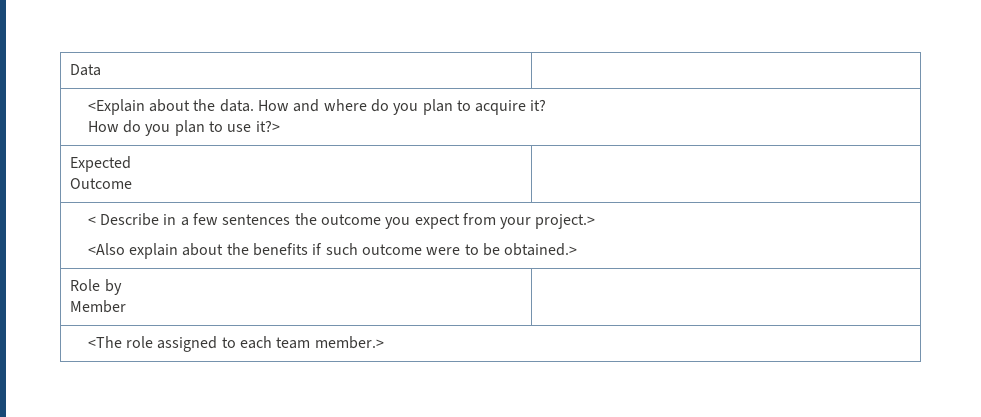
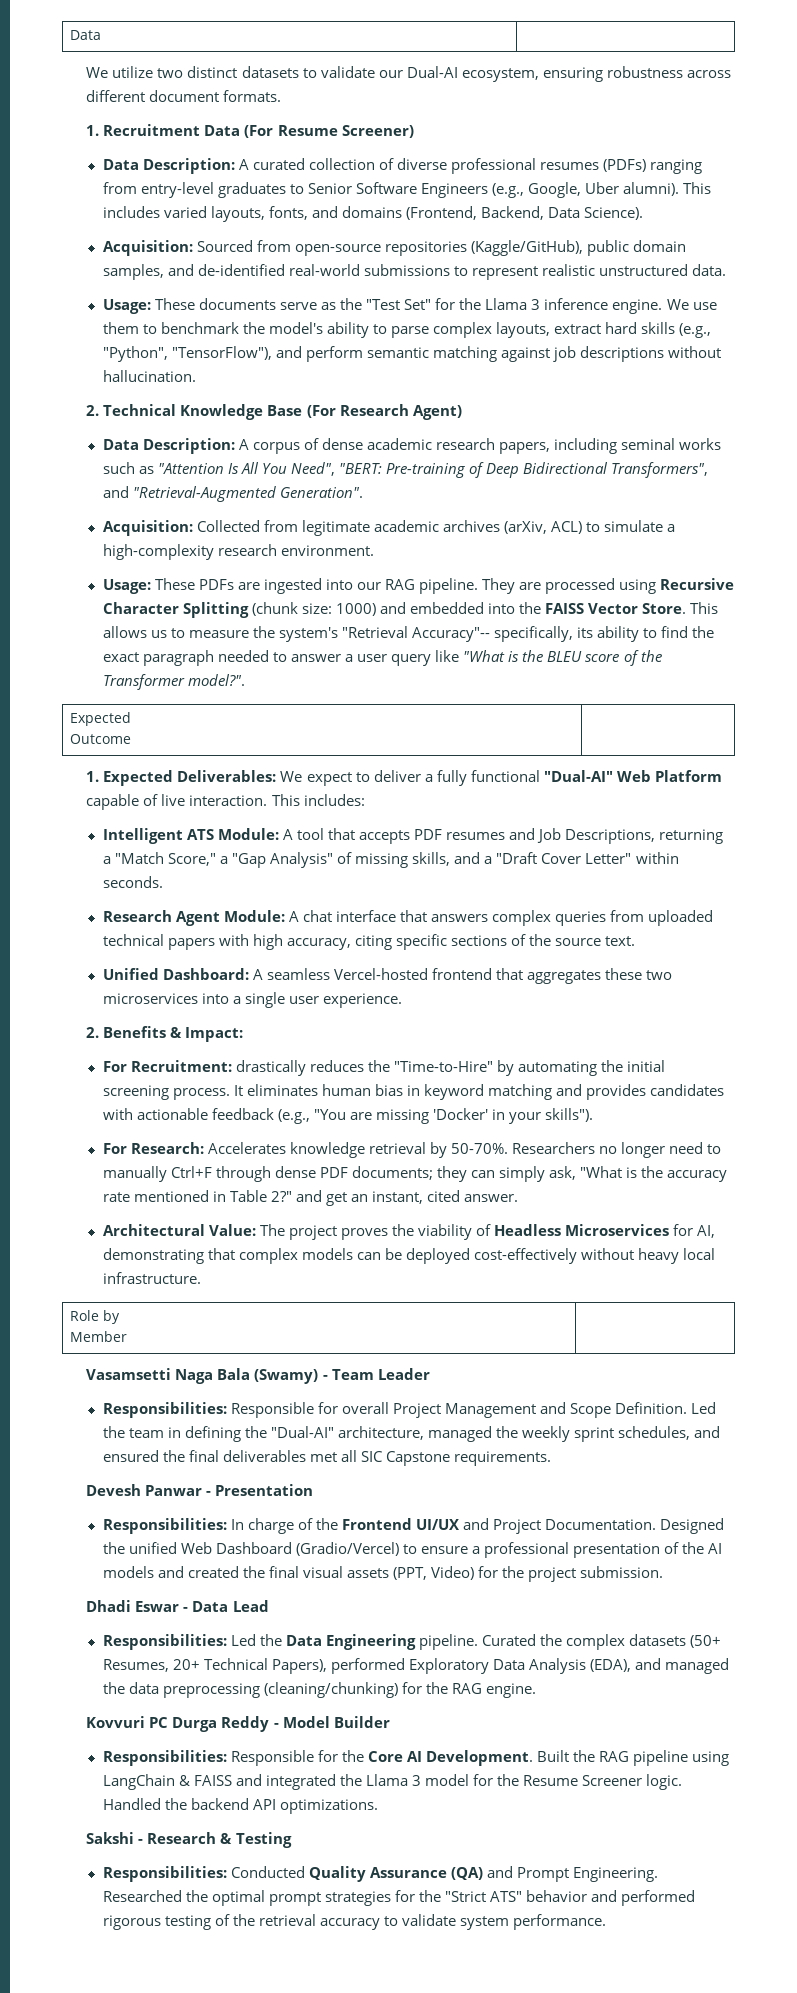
[87,99,547,115] [87,120,280,136] [70,156,132,172] [70,178,133,189] [87,213,596,229] [87,243,578,259] [70,279,122,295] [70,300,127,313] [87,336,384,352] // <Explain about the data. How and where do you plan to acquire it? // How do you plan to use it?> // Expected // Outcome | // < Describe in a few sentences the outcome you expect from your project.> // <Also explain about the benefits if such outcome were to be obtained.> // Role by // Member | // <The role assigned to each team member.> -> [86,66,731,82] [86,90,282,102] [86,124,414,138] [102,158,703,174] [102,182,712,198] [102,206,644,222] [102,240,687,256] [102,264,727,280] [102,298,717,314] [102,322,712,338] [102,346,722,362] [102,370,196,382] [86,404,462,420] [102,438,722,454] [102,462,709,478] [102,486,363,502] [102,520,676,536] [102,544,374,560] [102,578,735,594] [102,602,719,618] [102,626,715,642] [102,650,662,666] [102,674,245,690] [69,712,131,726] [69,734,131,744] [86,770,722,786] [86,794,365,810] [102,828,724,844] [102,852,679,868] [102,876,163,888] [102,910,714,926] [102,934,636,950] [102,968,673,984] [102,992,403,1008] [86,1026,244,1042] [102,1060,666,1076] [102,1084,725,1100] [102,1108,594,1124] [102,1142,722,1158] [102,1166,728,1182] [102,1190,519,1206] [102,1224,716,1240] [102,1248,716,1264] [102,1272,201,1284] [69,1310,120,1324] [69,1331,127,1342] [86,1368,430,1384] [102,1402,717,1418] [102,1426,721,1442] [102,1450,552,1466] [86,1484,314,1496] [102,1518,725,1534] [102,1542,723,1558] [102,1566,664,1582] [86,1600,269,1612] [102,1634,722,1650] [102,1658,730,1674] [102,1682,537,1698] [86,1716,390,1732] [102,1750,730,1766] [102,1774,683,1790] [102,1798,379,1814] [86,1832,292,1848] [102,1866,659,1882] [102,1890,696,1906] [102,1914,607,1930] // We utilize two distinct datasets to validate our Dual-AI ecosystem, ensuring robustness across different document formats. // 1. Recruitment Data (For Resume Screener) // Data Description: A curated collection of diverse professional resumes (PDFs) ranging from entry-level graduates to Senior Software Engineers (e.g., Google, Uber alumni). This includes varied layouts, fonts, and domains (Frontend, Backend, Data Science). // Acquisition: Sourced from open-source repositories (Kaggle/GitHub), public domain samples, and de-identified real-world submissions to represent realistic unstructured data. // Usage: These documents serve as the "Test Set" for the Llama 3 inference engine. We use them to benchmark the model's ability to parse complex layouts, extract hard skills (e.g., "Python", "TensorFlow"), and perform semantic matching against job descriptions without hallucination. // 2. Technical Knowledge Base (For Research Agent) // Data Description: A corpus of dense academic research papers, including seminal works such as "Attention Is All You Need", "BERT: Pre-training of Deep Bidirectional Transformers", and "Retrieval-Augmented Generation". // Acquisition: Collected from legitimate academic archives (arXiv, ACL) to simulate a high-complexity research environment. // Usage: These PDFs are ingested into our RAG pipeline. They are processed using Recursive Character Splitting (chunk size: 1000) and embedded into the FAISS Vector Store. This allows us to measure the system's "Retrieval Accuracy"-- specifically, its ability to find the exact paragraph needed to answer a user query like "What is the BLEU score of the Transformer model?". // Expected // Outcome | // 1. Expected Deliverables: We expect to deliver a fully functional "Dual-AI" Web Platform capable of live interaction. This includes: // Intelligent ATS Module: A tool that accepts PDF resumes and Job Descriptions, returning a "Match Score," a "Gap Analysis" of missing skills, and a "Draft Cover Letter" within seconds. // Research Agent Module: A chat interface that answers complex queries from uploaded technical papers with high accuracy, citing specific sections of the source text. // Unified Dashboard: A seamless Vercel-hosted frontend that aggregates these two microservices into a single user experience. // 2. Benefits & Impact: // For Recruitment: drastically reduces the "Time-to-Hire" by automating the initial screening process. It eliminates human bias in keyword matching and provides candidates with actionable feedback (e.g., "You are missing 'Docker' in your skills"). // For Research: Accelerates knowledge retrieval by 50-70%. Researchers no longer need to manually Ctrl+F through dense PDF documents; they can simply ask, "What is the accuracy rate mentioned in Table 2?" and get an instant, cited answer. // Architectural Value: The project proves the viability of Headless Microservices for AI, demonstrating that complex models can be deployed cost-effectively without heavy local infrastructure. // Role by // Member | // Vasamsetti Naga Bala (Swamy) - Team Leader // Responsibilities: Responsible for overall Project Management and Scope Definition. Led the team in defining the "Dual-AI" architecture, managed the weekly sprint schedules, and ensured the final deliverables met all SIC Capstone requirements. // Devesh Panwar - Presentation // Responsibilities: In charge of the Frontend UI/UX and Project Documentation. Designed the unified Web Dashboard (Gradio/Vercel) to ensure a professional presentation of the AI models and created the final visual assets (PPT, Video) for the project submission. // Dhadi Eswar - Data Lead // Responsibilities: Led the Data Engineering pipeline. Curated the complex datasets (50+ Resumes, 20+ Technical Papers), performed Exploratory Data Analysis (EDA), and managed the data preprocessing (cleaning/chunking) for the RAG engine. // Kovvuri PC Durga Reddy - Model Builder // Responsibilities: Responsible for the Core AI Development. Built the RAG pipeline using LangChain & FAISS and integrated the Llama 3 model for the Resume Screener logic. Handled the backend API optimizations. // Sakshi - Research & Testing // Responsibilities: Conducted Quality Assurance (QA) and Prompt Engineering. Researched the optimal prompt strategies for the "Strict ATS" behavior and performed rigorous testing of the retrieval accuracy to validate system performance.

